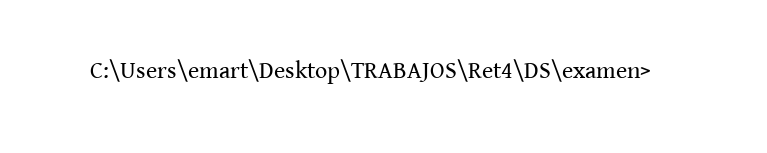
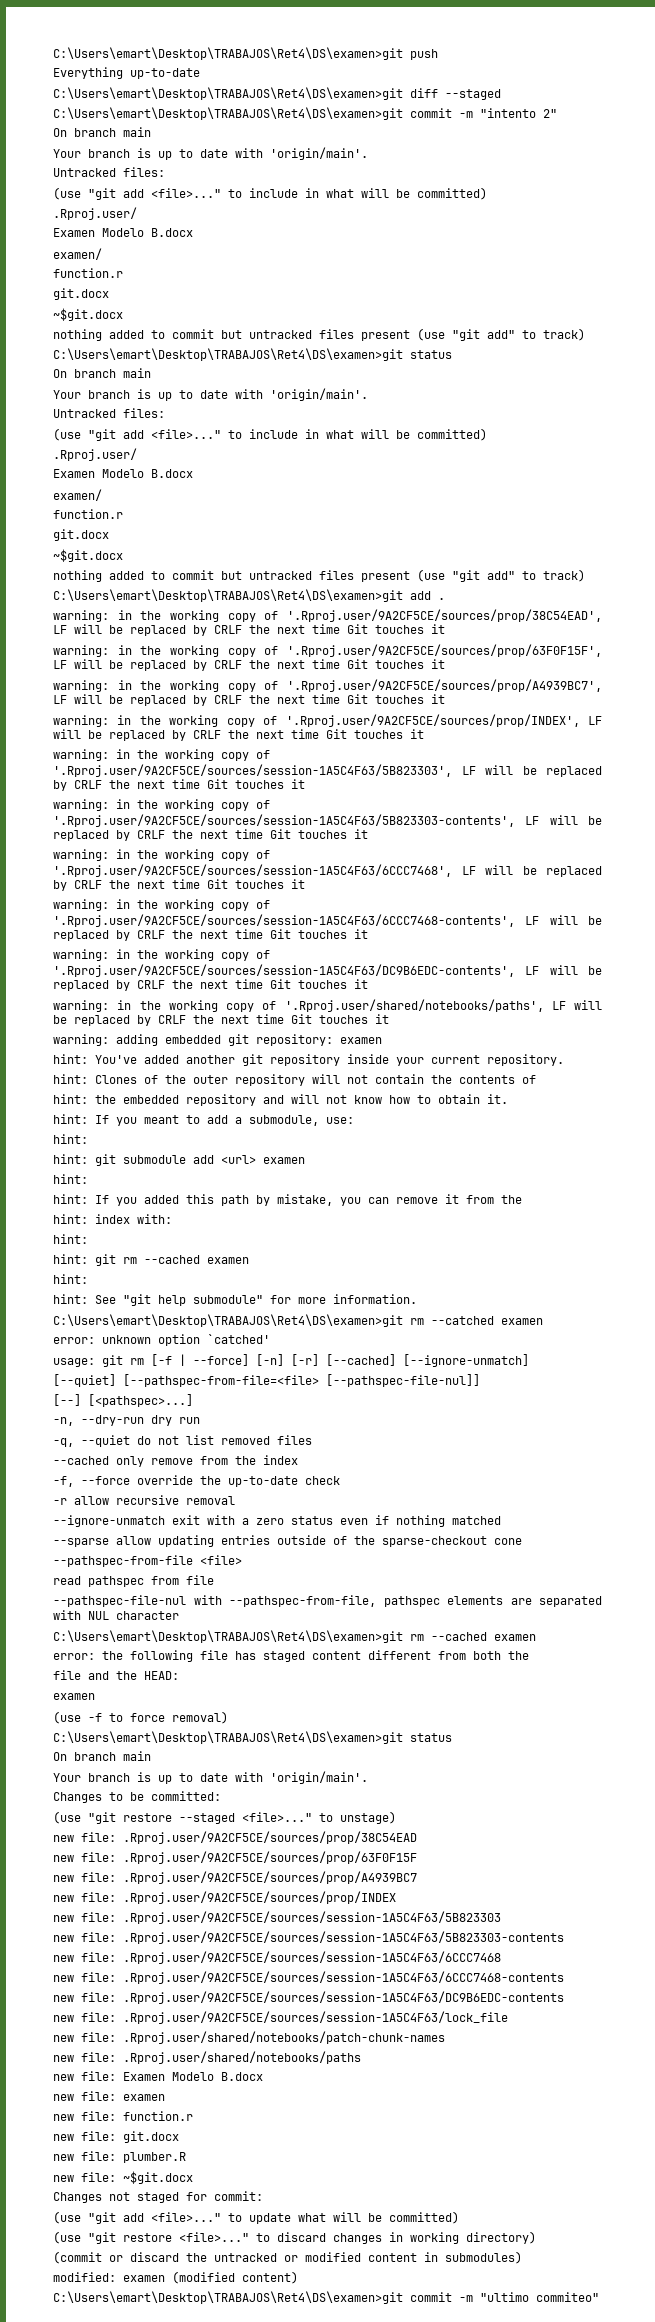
[90,59,651,84] C:\Users\emart\Desktop\TRABAJOS\Ret4\DS\examen> -> [53,47,438,60] [53,67,200,79] [53,87,501,100] [53,107,557,120] [53,127,151,137] [53,147,368,160] [53,167,165,177] [53,187,487,200] [53,207,137,220] [53,228,193,237] [53,248,102,260] [53,268,123,278] [53,288,109,300] [53,308,123,321] [53,328,585,341] [53,348,452,361] [53,368,151,378] [53,388,368,401] [53,408,165,418] [53,428,487,441] [53,448,137,461] [53,469,193,478] [53,489,102,501] [53,509,123,519] [53,529,109,541] [53,549,123,562] [53,569,585,582] [53,589,445,602] [53,609,602,622] [53,624,445,636] [53,644,602,657] [53,659,445,671] [53,679,602,692] [53,694,445,706] [53,714,602,727] [53,729,424,741] [53,749,270,761] [53,764,602,777] [53,779,305,791] [53,799,270,811] [53,814,602,827] [53,829,368,841] [53,849,270,861] [53,864,602,877] [53,879,305,891] [53,899,270,911] [53,914,602,927] [53,929,368,941] [53,949,270,961] [53,964,602,977] [53,979,368,991] [53,999,602,1012] [53,1014,389,1026] [53,1034,382,1046] [53,1054,564,1066] [53,1074,536,1086] [53,1094,508,1106] [53,1114,354,1126] [53,1134,88,1144] [53,1154,305,1166] [53,1174,88,1184] [53,1194,522,1206] [53,1214,172,1224] [53,1234,88,1244] [53,1254,249,1266] [53,1274,88,1284] [53,1294,417,1306] [53,1314,543,1327] [53,1334,270,1346] [53,1354,529,1367] [53,1374,480,1387] [53,1394,193,1407] [53,1415,200,1426] [53,1435,312,1447] [53,1455,298,1467] [53,1475,340,1487] [53,1495,235,1505] [53,1515,501,1527] [53,1535,522,1547] [53,1555,242,1567] [53,1575,214,1587] [53,1595,602,1607] [53,1610,179,1620] [53,1630,536,1643] [53,1650,529,1662] [53,1670,179,1680] [53,1693,95,1700] [53,1711,228,1724] [53,1731,452,1744] [53,1751,151,1761] [53,1771,368,1784] [53,1791,221,1803] [53,1811,396,1824] [53,1831,417,1844] [53,1851,417,1864] [53,1871,417,1884] [53,1891,396,1904] [53,1911,501,1924] [53,1931,564,1944] [53,1951,501,1964] [53,1971,564,1984] [53,1991,564,2004] [53,2011,508,2024] [53,2031,445,2044] [53,2051,361,2064] [53,2071,263,2081] [53,2091,165,2101] [53,2111,193,2121] [53,2131,179,2143] [53,2151,186,2163] [53,2171,193,2184] [53,2191,263,2203] [53,2211,459,2224] [53,2231,536,2244] [53,2251,522,2264] [53,2271,298,2284] [53,2291,599,2304] C:\Users\emart\Desktop\TRABAJOS\Ret4\DS\examen>git push // Everything up-to-date // C:\Users\emart\Desktop\TRABAJOS\Ret4\DS\examen>git diff --staged // C:\Users\emart\Desktop\TRABAJOS\Ret4\DS\examen>git commit -m "intento 2" // On branch main // Your branch is up to date with 'origin/main'. // Untracked files: // (use "git add <file>..." to include in what will be committed) // .Rproj.user/ // Examen Modelo B.docx // examen/ // function.r // git.docx // ~$git.docx // nothing added to commit but untracked files present (use "git add" to track) // C:\Users\emart\Desktop\TRABAJOS\Ret4\DS\examen>git status // On branch main // Your branch is up to date with 'origin/main'. // Untracked files: // (use "git add <file>..." to include in what will be committed) // .Rproj.user/ // Examen Modelo B.docx // examen/ // function.r // git.docx // ~$git.docx // nothing added to commit but untracked files present (use "git add" to track) // C:\Users\emart\Desktop\TRABAJOS\Ret4\DS\examen>git add . // warning: in the working copy of '.Rproj.user/9A2CF5CE/sources/prop/38C54EAD', LF will be replaced by CRLF the next time Git touches it // warning: in the working copy of '.Rproj.user/9A2CF5CE/sources/prop/63F0F15F', LF will be replaced by CRLF the next time Git touches it // warning: in the working copy of '.Rproj.user/9A2CF5CE/sources/prop/A4939BC7', LF will be replaced by CRLF the next time Git touches it // warning: in the working copy of '.Rproj.user/9A2CF5CE/sources/prop/INDEX', LF will be replaced by CRLF the next time Git touches it // warning: in the working copy of '.Rproj.user/9A2CF5CE/sources/session-1A5C4F63/5B823303', LF will be replaced by CRLF the next time Git touches it // warning: in the working copy of '.Rproj.user/9A2CF5CE/sources/session-1A5C4F63/5B823303-contents', LF will be replaced by CRLF the next time Git touches it // warning: in the working copy of '.Rproj.user/9A2CF5CE/sources/session-1A5C4F63/6CCC7468', LF will be replaced by CRLF the next time Git touches it // warning: in the working copy of '.Rproj.user/9A2CF5CE/sources/session-1A5C4F63/6CCC7468-contents', LF will be replaced by CRLF the next time Git touches it // warning: in the working copy of '.Rproj.user/9A2CF5CE/sources/session-1A5C4F63/DC9B6EDC-contents', LF will be replaced by CRLF the next time Git touches it // warning: in the working copy of '.Rproj.user/shared/notebooks/paths', LF will be replaced by CRLF the next time Git touches it // warning: adding embedded git repository: examen // hint: You've added another git repository inside your current repository. // hint: Clones of the outer repository will not contain the contents of // hint: the embedded repository and will not know how to obtain it. // hint: If you meant to add a submodule, use: // hint: // hint: git submodule add <url> examen // hint: // hint: If you added this path by mistake, you can remove it from the // hint: index with: // hint: // hint: git rm --cached examen // hint: // hint: See "git help submodule" for more information. // C:\Users\emart\Desktop\TRABAJOS\Ret4\DS\examen>git rm --catched examen // error: unknown option `catched' // usage: git rm [-f | --force] [-n] [-r] [--cached] [--ignore-unmatch] // [--quiet] [--pathspec-from-file=<file> [--pathspec-file-nul]] // [--] [<pathspec>...] // -n, --dry-run dry run // -q, --quiet do not list removed files // --cached only remove from the index // -f, --force override the up-to-date check // -r allow recursive removal // --ignore-unmatch exit with a zero status even if nothing matched // --sparse allow updating entries outside of the sparse-checkout cone // --pathspec-from-file <file> // read pathspec from file // --pathspec-file-nul with --pathspec-from-file, pathspec elements are separated with NUL character // C:\Users\emart\Desktop\TRABAJOS\Ret4\DS\examen>git rm --cached examen // error: the following file has staged content different from both the // file and the HEAD: // examen // (use -f to force removal) // C:\Users\emart\Desktop\TRABAJOS\Ret4\DS\examen>git status // On branch main // Your branch is up to date with 'origin/main'. // Changes to be committed: // (use "git restore --staged <file>..." to unstage) // new file: .Rproj.user/9A2CF5CE/sources/prop/38C54EAD // new file: .Rproj.user/9A2CF5CE/sources/prop/63F0F15F // new file: .Rproj.user/9A2CF5CE/sources/prop/A4939BC7 // new file: .Rproj.user/9A2CF5CE/sources/prop/INDEX // new file: .Rproj.user/9A2CF5CE/sources/session-1A5C4F63/5B823303 // new file: .Rproj.user/9A2CF5CE/sources/session-1A5C4F63/5B823303-contents // new file: .Rproj.user/9A2CF5CE/sources/session-1A5C4F63/6CCC7468 // new file: .Rproj.user/9A2CF5CE/sources/session-1A5C4F63/6CCC7468-contents // new file: .Rproj.user/9A2CF5CE/sources/session-1A5C4F63/DC9B6EDC-contents // new file: .Rproj.user/9A2CF5CE/sources/session-1A5C4F63/lock_file // new file: .Rproj.user/shared/notebooks/patch-chunk-names // new file: .Rproj.user/shared/notebooks/paths // new file: Examen Modelo B.docx // new file: examen // new file: function.r // new file: git.docx // new file: plumber.R // new file: ~$git.docx // Changes not staged for commit: // (use "git add <file>..." to update what will be committed) // (use "git restore <file>..." to discard changes in working directory) // (commit or discard the untracked or modified content in submodules) // modified: examen (modified content) // C:\Users\emart\Desktop\TRABAJOS\Ret4\DS\examen>git commit -m "ultimo commiteo"

